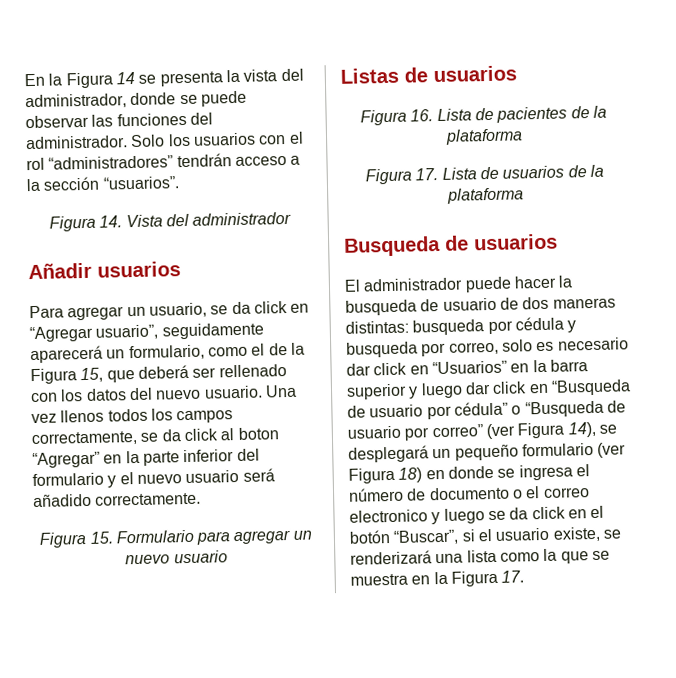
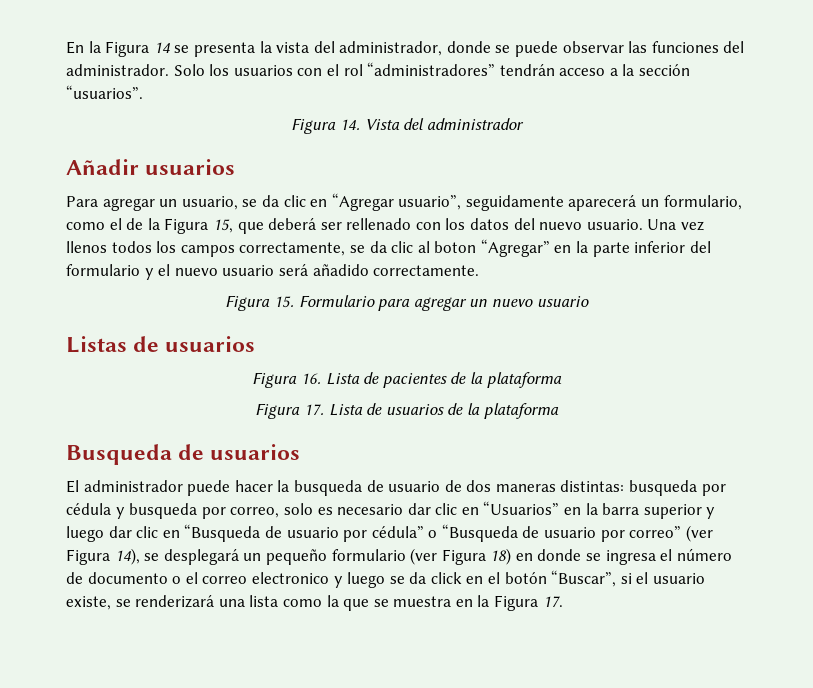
[253,300,288,314] click -> [283,195,306,207] clic
[183,428,218,442] click -> [391,241,414,253] clic
[373,362,408,376] click -> [435,503,458,515] clic
[492,381,528,394] click -> [136,526,159,538] clic

